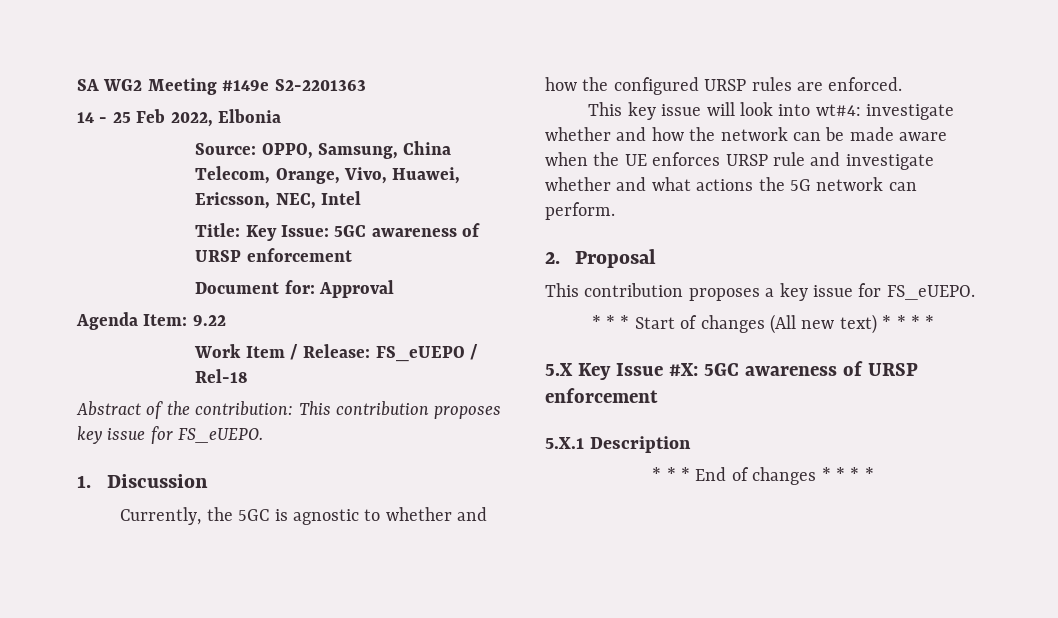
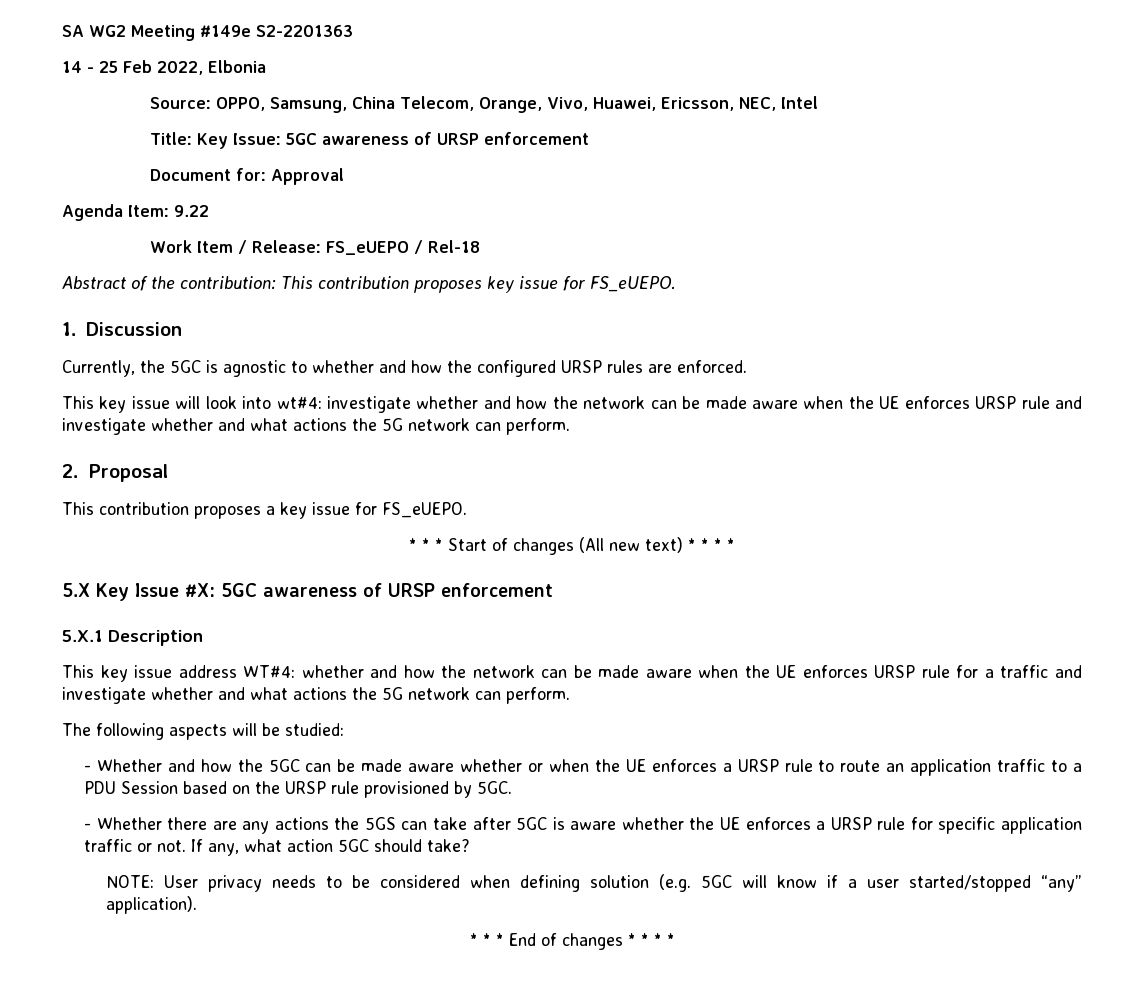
(691, 444) none -> [62,665,1082,682] [62,687,570,704] [62,723,344,740] [83,759,1083,776] [83,781,512,798] [83,817,1083,834] [83,839,470,856] [105,874,1082,892] [105,896,197,914] // This key issue address WT#4: whether and how the network can be made aware when the UE enforces URSP rule for a traffic and investigate whether and what actions the 5G network can perform. // The following aspects will be studied: // - Whether and how the 5GC can be made aware whether or when the UE enforces a URSP rule to route an application traffic to a PDU Session based on the URSP rule provisioned by 5GC. // - Whether there are any actions the 5GS can take after 5GC is aware whether the UE enforces a URSP rule for specific application traffic or not. If any, what action 5GC should take? // NOTE: User privacy needs to be considered when defining solution (e.g. 5GC will know if a user started/stopped “any” application).

